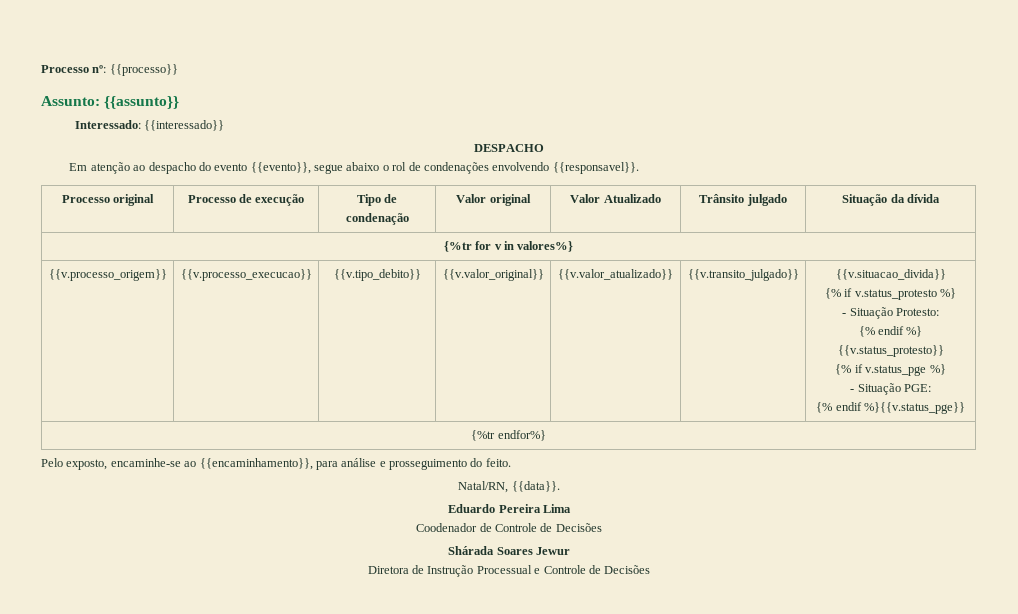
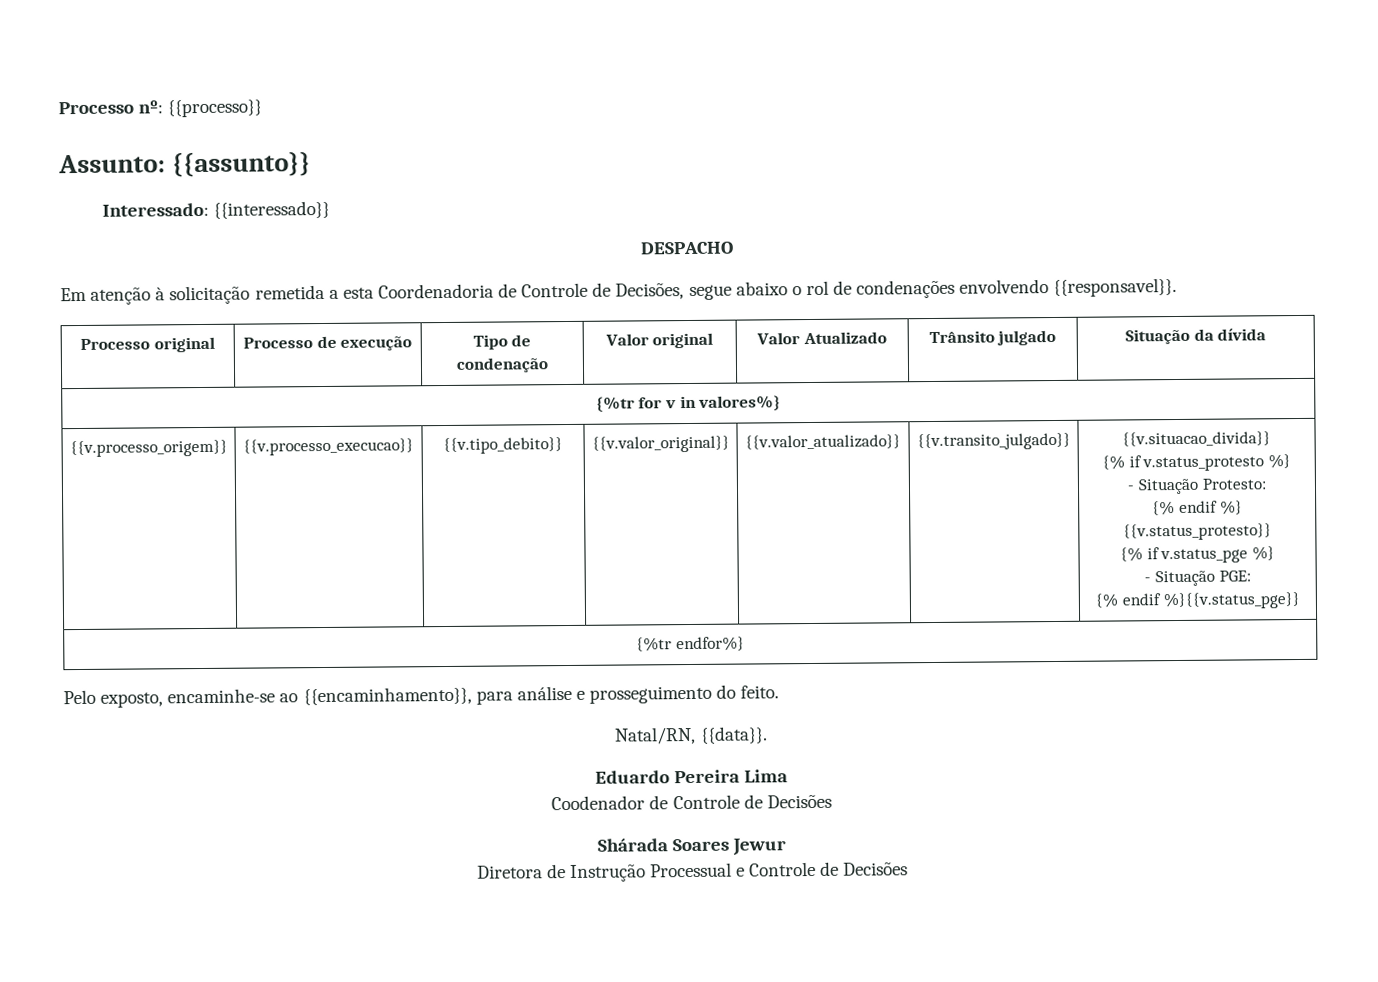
[133,162,311,174] ao despacho do evento {{evento}}, -> [155,282,685,305] à solicitação remetida a esta Coordenadoria de Controle de Decisões,

